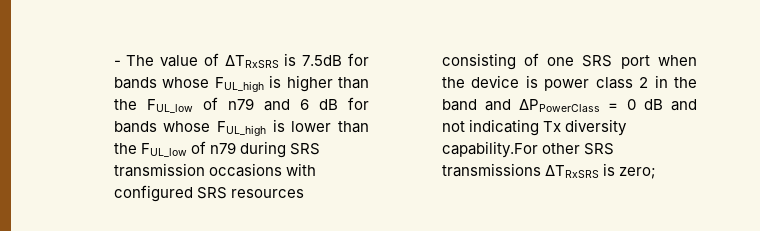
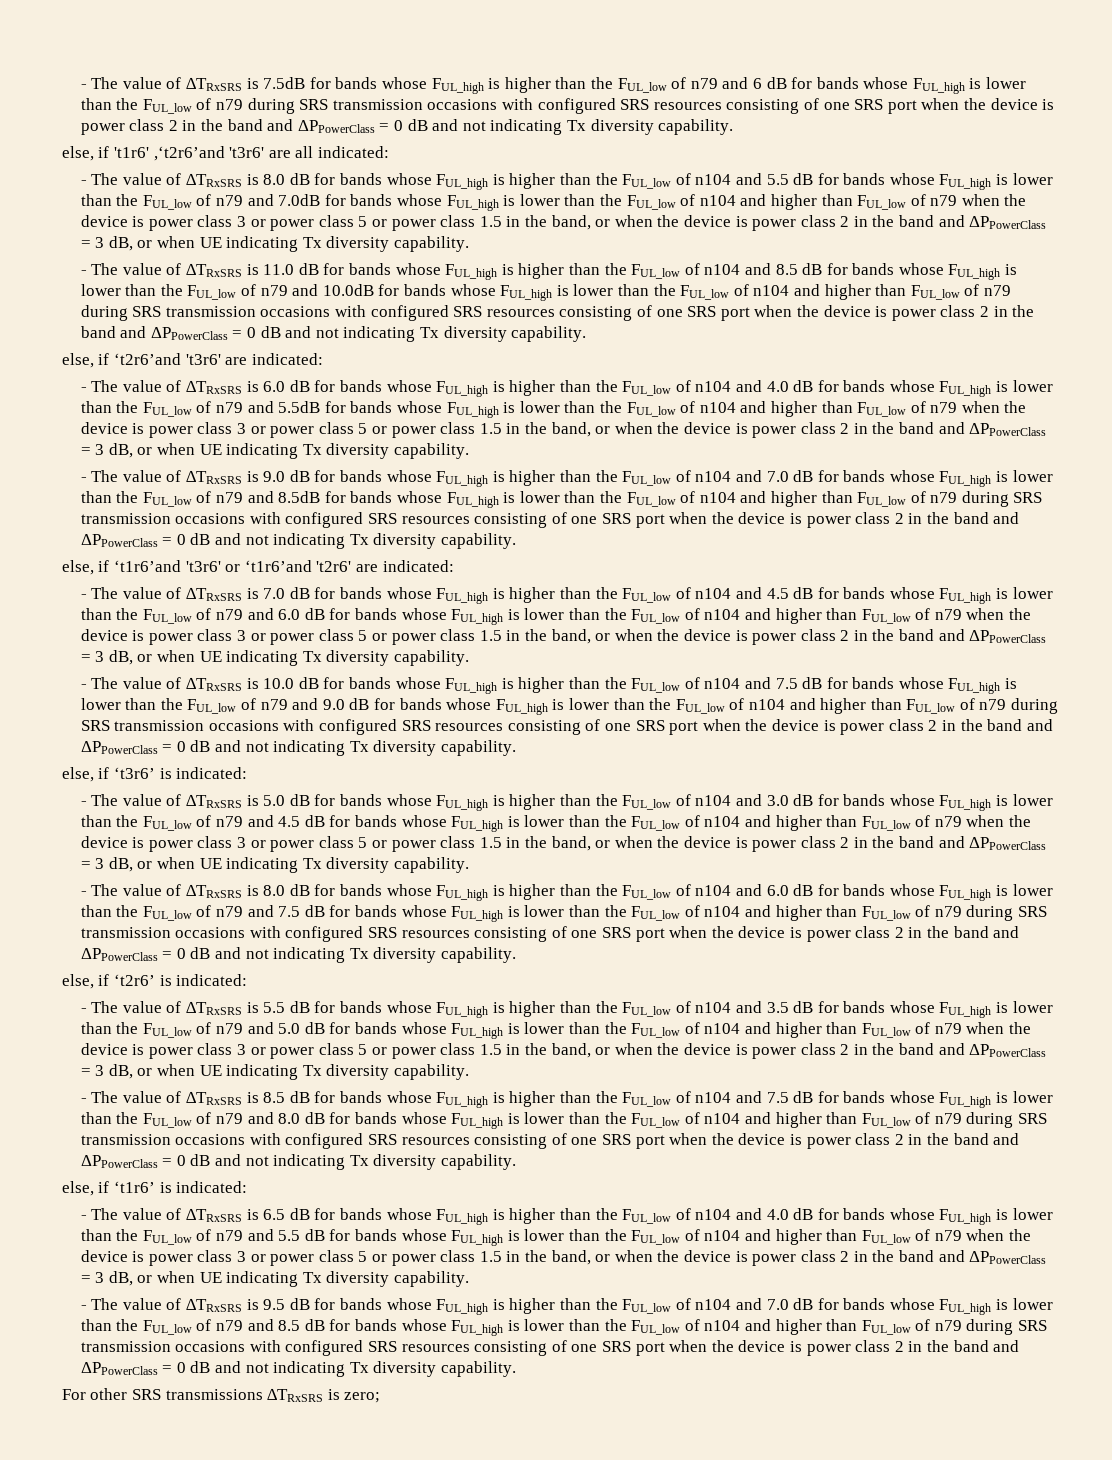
[441,141,538,158] capability.For -> [658,119,734,135] [61,146,389,161] [80,173,1053,190] [80,194,1027,211] [80,215,1047,231] [80,236,470,252] [80,263,1018,280] [80,284,1011,301] [80,305,1035,321] [80,326,587,342] [61,353,323,368] [80,380,1053,397] [80,401,1027,418] [80,422,1047,438] [80,443,470,459] [80,470,1053,487] [80,491,1043,508] [80,512,1020,528] [80,533,517,549] [61,560,454,575] [80,587,1053,604] [80,608,1032,625] [80,629,1047,645] [80,650,470,666] [80,677,1018,694] [80,698,1059,715] [80,719,1053,735] [80,740,517,756] [61,767,248,782] [80,794,1053,811] [80,815,1032,832] [80,836,1047,852] [80,857,470,873] [80,884,1053,901] [80,905,1048,922] [80,926,1020,942] [80,947,517,963] [61,974,248,989] [80,1001,1053,1018] [80,1022,1032,1039] [80,1043,1047,1059] [80,1064,470,1080] [80,1091,1053,1108] [80,1112,1048,1129] [80,1133,1020,1149] [80,1154,517,1170] [61,1181,248,1196] [80,1208,1053,1225] [80,1229,1032,1246] [80,1250,1047,1266] [80,1271,470,1287] [80,1298,1053,1315] [80,1319,1048,1336] [80,1340,1020,1356] [80,1361,517,1377] [61,1389,86,1400] capability. // else, if 't1r6' ,‘t2r6’and 't3r6' are all indicated: // - The value of ∆TRxSRS is 8.0 dB for bands whose FUL_high is higher than the FUL_low of n104 and 5.5 dB for bands whose FUL_high is lower than the FUL_low of n79 and 7.0dB for bands whose FUL_high is lower than the FUL_low of n104 and higher than FUL_low of n79 when the device is power class 3 or power class 5 or power class 1.5 in the band, or when the device is power class 2 in the band and ΔPPowerClass = 3 dB, or when UE indicating Tx diversity capability. // - The value of ∆TRxSRS is 11.0 dB for bands whose FUL_high is higher than the FUL_low of n104 and 8.5 dB for bands whose FUL_high is lower than the FUL_low of n79 and 10.0dB for bands whose FUL_high is lower than the FUL_low of n104 and higher than FUL_low of n79 during SRS transmission occasions with configured SRS resources consisting of one SRS port when the device is power class 2 in the band and ΔPPowerClass = 0 dB and not indicating Tx diversity capability. // else, if ‘t2r6’and 't3r6' are indicated: // - The value of ∆TRxSRS is 6.0 dB for bands whose FUL_high is higher than the FUL_low of n104 and 4.0 dB for bands whose FUL_high is lower than the FUL_low of n79 and 5.5dB for bands whose FUL_high is lower than the FUL_low of n104 and higher than FUL_low of n79 when the device is power class 3 or power class 5 or power class 1.5 in the band, or when the device is power class 2 in the band and ΔPPowerClass = 3 dB, or when UE indicating Tx diversity capability. // - The value of ∆TRxSRS is 9.0 dB for bands whose FUL_high is higher than the FUL_low of n104 and 7.0 dB for bands whose FUL_high is lower than the FUL_low of n79 and 8.5dB for bands whose FUL_high is lower than the FUL_low of n104 and higher than FUL_low of n79 during SRS transmission occasions with configured SRS resources consisting of one SRS port when the device is power class 2 in the band and ΔPPowerClass = 0 dB and not indicating Tx diversity capability. // else, if ‘t1r6’and 't3r6' or ‘t1r6’and 't2r6' are indicated: // - The value of ∆TRxSRS is 7.0 dB for bands whose FUL_high is higher than the FUL_low of n104 and 4.5 dB for bands whose FUL_high is lower than the FUL_low of n79 and 6.0 dB for bands whose FUL_high is lower than the FUL_low of n104 and higher than FUL_low of n79 when the device is power class 3 or power class 5 or power class 1.5 in the band, or when the device is power class 2 in the band and ΔPPowerClass = 3 dB, or when UE indicating Tx diversity capability. // - The value of ∆TRxSRS is 10.0 dB for bands whose FUL_high is higher than the FUL_low of n104 and 7.5 dB for bands whose FUL_high is lower than the FUL_low of n79 and 9.0 dB for bands whose FUL_high is lower than the FUL_low of n104 and higher than FUL_low of n79 during SRS transmission occasions with configured SRS resources consisting of one SRS port when the device is power class 2 in the band and ΔPPowerClass = 0 dB and not indicating Tx diversity capability. // else, if ‘t3r6’ is indicated: // - The value of ∆TRxSRS is 5.0 dB for bands whose FUL_high is higher than the FUL_low of n104 and 3.0 dB for bands whose FUL_high is lower than the FUL_low of n79 and 4.5 dB for bands whose FUL_high is lower than the FUL_low of n104 and higher than FUL_low of n79 when the device is power class 3 or power class 5 or power class 1.5 in the band, or when the device is power class 2 in the band and ΔPPowerClass = 3 dB, or when UE indicating Tx diversity capability. // - The value of ∆TRxSRS is 8.0 dB for bands whose FUL_high is higher than the FUL_low of n104 and 6.0 dB for bands whose FUL_high is lower than the FUL_low of n79 and 7.5 dB for bands whose FUL_high is lower than the FUL_low of n104 and higher than FUL_low of n79 during SRS transmission occasions with configured SRS resources consisting of one SRS port when the device is power class 2 in the band and ΔPPowerClass = 0 dB and not indicating Tx diversity capability. // else, if ‘t2r6’ is indicated: // - The value of ∆TRxSRS is 5.5 dB for bands whose FUL_high is higher than the FUL_low of n104 and 3.5 dB for bands whose FUL_high is lower than the FUL_low of n79 and 5.0 dB for bands whose FUL_high is lower than the FUL_low of n104 and higher than FUL_low of n79 when the device is power class 3 or power class 5 or power class 1.5 in the band, or when the device is power class 2 in the band and ΔPPowerClass = 3 dB, or when UE indicating Tx diversity capability. // - The value of ∆TRxSRS is 8.5 dB for bands whose FUL_high is higher than the FUL_low of n104 and 7.5 dB for bands whose FUL_high is lower than the FUL_low of n79 and 8.0 dB for bands whose FUL_high is lower than the FUL_low of n104 and higher than FUL_low of n79 during SRS transmission occasions with configured SRS resources consisting of one SRS port when the device is power class 2 in the band and ΔPPowerClass = 0 dB and not indicating Tx diversity capability. // else, if ‘t1r6’ is indicated: // - The value of ∆TRxSRS is 6.5 dB for bands whose FUL_high is higher than the FUL_low of n104 and 4.0 dB for bands whose FUL_high is lower than the FUL_low of n79 and 5.5 dB for bands whose FUL_high is lower than the FUL_low of n104 and higher than FUL_low of n79 when the device is power class 3 or power class 5 or power class 1.5 in the band, or when the device is power class 2 in the band and ΔPPowerClass = 3 dB, or when UE indicating Tx diversity capability. // - The value of ∆TRxSRS is 9.5 dB for bands whose FUL_high is higher than the FUL_low of n104 and 7.0 dB for bands whose FUL_high is lower than the FUL_low of n79 and 8.5 dB for bands whose FUL_high is lower than the FUL_low of n104 and higher than FUL_low of n79 during SRS transmission occasions with configured SRS resources consisting of one SRS port when the device is power class 2 in the band and ΔPPowerClass = 0 dB and not indicating Tx diversity capability. // For

